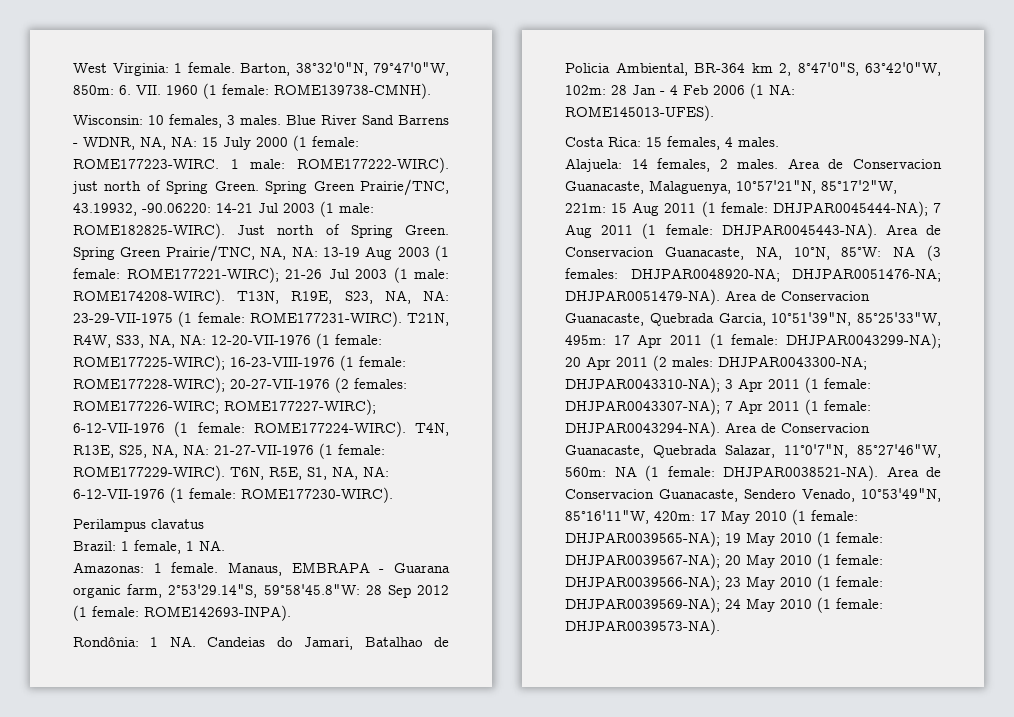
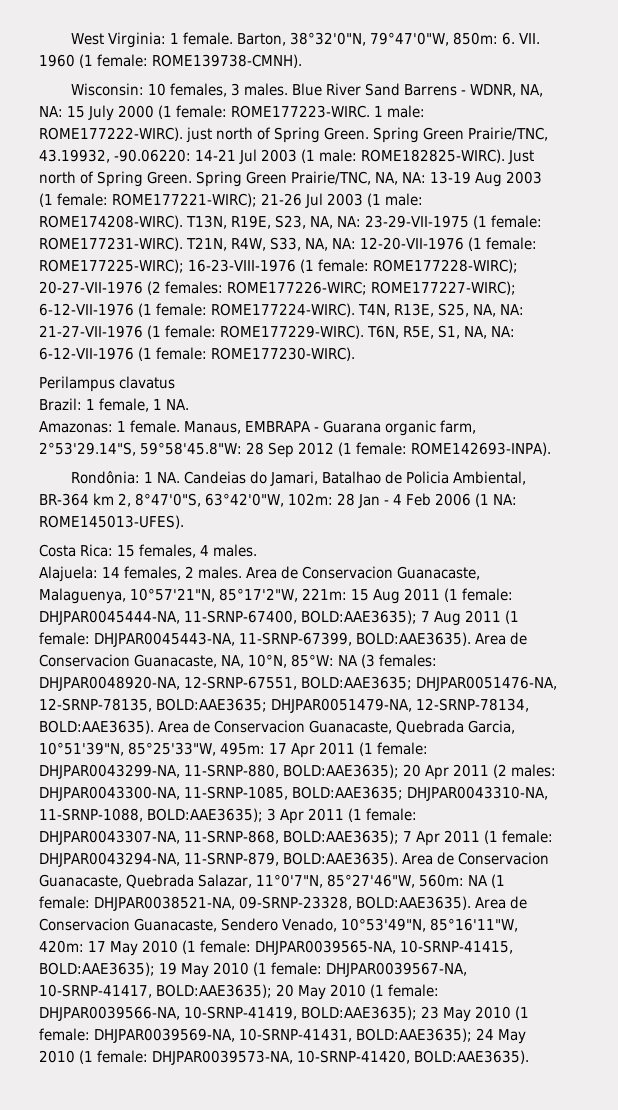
[772,201,928,217] DHJPAR0045444-NA); -> [39,610,417,625] DHJPAR0045444-NA, 11-SRNP-67400, BOLD:AAE3635);
[721,223,877,239] DHJPAR0045443-NA). -> [94,632,471,647] DHJPAR0045443-NA, 11-SRNP-67399, BOLD:AAE3635).
[630,268,941,282] [565,289,720,305] DHJPAR0048920-NA; DHJPAR0051476-NA; DHJPAR0051479-NA). -> [39,676,557,691] [39,698,529,713] [39,720,154,734] DHJPAR0048920-NA, 12-SRNP-67551, BOLD:AAE3635; DHJPAR0051476-NA, 12-SRNP-78135, BOLD:AAE3635; DHJPAR0051479-NA, 12-SRNP-78134, BOLD:AAE3635).
[786,333,941,349] DHJPAR0043299-NA); -> [39,764,399,779] DHJPAR0043299-NA, 11-SRNP-880, BOLD:AAE3635);
[718,356,867,370] [565,377,720,393] DHJPAR0043300-NA; DHJPAR0043310-NA); -> [39,786,548,801] [39,808,263,822] DHJPAR0043300-NA, 11-SRNP-1085, BOLD:AAE3635; DHJPAR0043310-NA, 11-SRNP-1088, BOLD:AAE3635);
[565,399,720,415] DHJPAR0043307-NA); -> [39,830,399,845] DHJPAR0043307-NA, 11-SRNP-868, BOLD:AAE3635);
[565,421,720,437] DHJPAR0043294-NA). -> [39,852,398,867] DHJPAR0043294-NA, 11-SRNP-879, BOLD:AAE3635).
[723,465,878,481] DHJPAR0038521-NA). -> [94,896,471,911] DHJPAR0038521-NA, 09-SRNP-23328, BOLD:AAE3635).
[565,531,720,547] DHJPAR0039565-NA); -> [255,940,513,955] [39,962,155,976] DHJPAR0039565-NA, 10-SRNP-41415, BOLD:AAE3635);
[565,553,720,569] DHJPAR0039567-NA); -> [326,962,467,977] [39,984,272,998] DHJPAR0039567-NA, 10-SRNP-41417, BOLD:AAE3635);
[565,575,720,591] DHJPAR0039566-NA); -> [39,1006,417,1021] DHJPAR0039566-NA, 10-SRNP-41419, BOLD:AAE3635);
[565,597,720,613] DHJPAR0039569-NA); -> [94,1028,472,1043] DHJPAR0039569-NA, 10-SRNP-41431, BOLD:AAE3635);
[565,619,720,635] DHJPAR0039573-NA). -> [152,1050,529,1065] DHJPAR0039573-NA, 10-SRNP-41420, BOLD:AAE3635).

